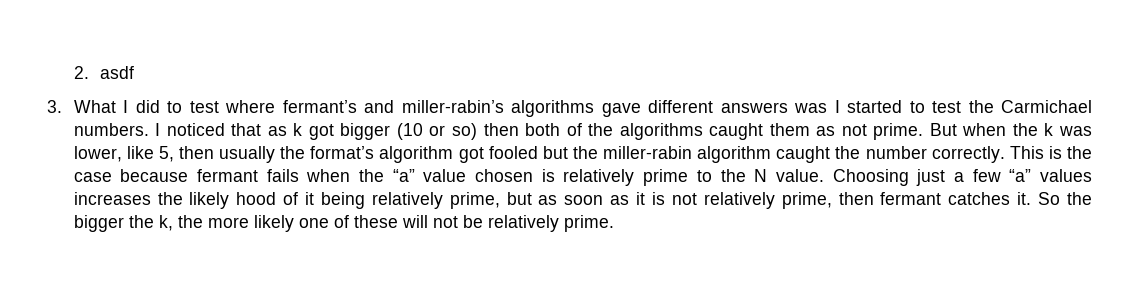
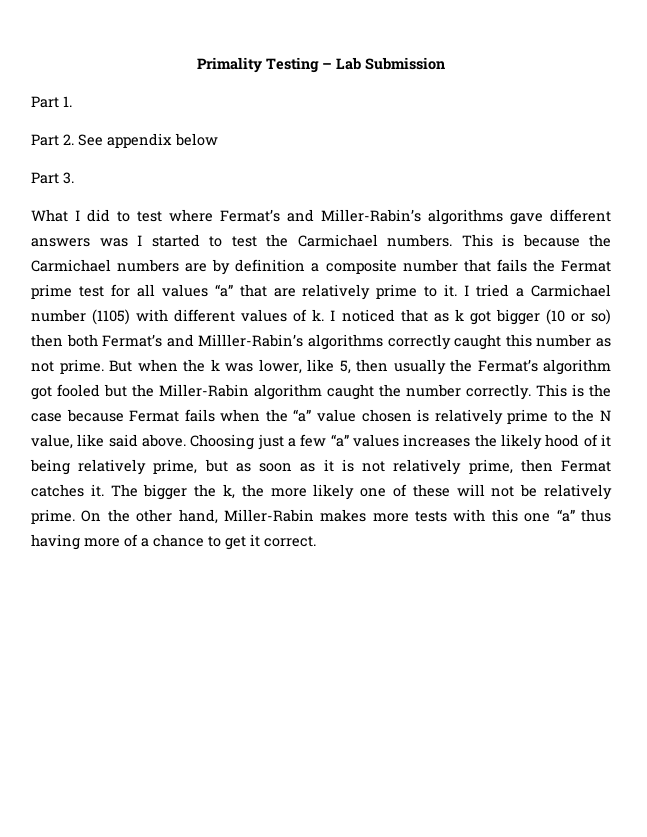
[73,66,135,79] [47,100,62,113] 2. asdf // 3. -> [197,57,445,73] [31,96,72,108] [31,133,218,148] [31,172,74,184] Primality Testing – Lab Submission // Part 1. // Part 2. See appendix below // Part 3. //
[282,100,504,113] fermant’s and miller-rabin’s -> [220,209,421,222] Fermat’s and Miller-Rabin’s
(149, 129) none -> [461,234,611,247] [31,259,611,275] [31,284,611,300] [31,309,325,325] This is because the Carmichael numbers are by definition a composite number that fails the Fermat prime test for all values “a” that are relatively prime to it. I tried a Carmichael number (1105) with different values of k.
[566,123,810,140] of the algorithms caught them -> [102,334,592,350] Fermat’s and Milller-Rabin’s algorithms correctly caught this number
[310,146,375,159] format’s -> [477,359,538,372] Fermat’s
[603,146,693,159] miller-rabin -> [159,384,249,397] Miller-Rabin
[197,169,259,182] fermant -> [129,410,180,422] Fermat
[775,169,824,182] value. -> [31,434,186,449] value, like said above.
[880,192,942,205] fermant -> [561,460,611,472] Fermat
[1038,192,1093,205] So the -> [110,484,138,497] The
(614, 223) none -> [81,509,611,524] [31,534,316,550] On the other hand, Miller-Rabin makes more tests with this one “a” thus having more of a chance to get it correct.

